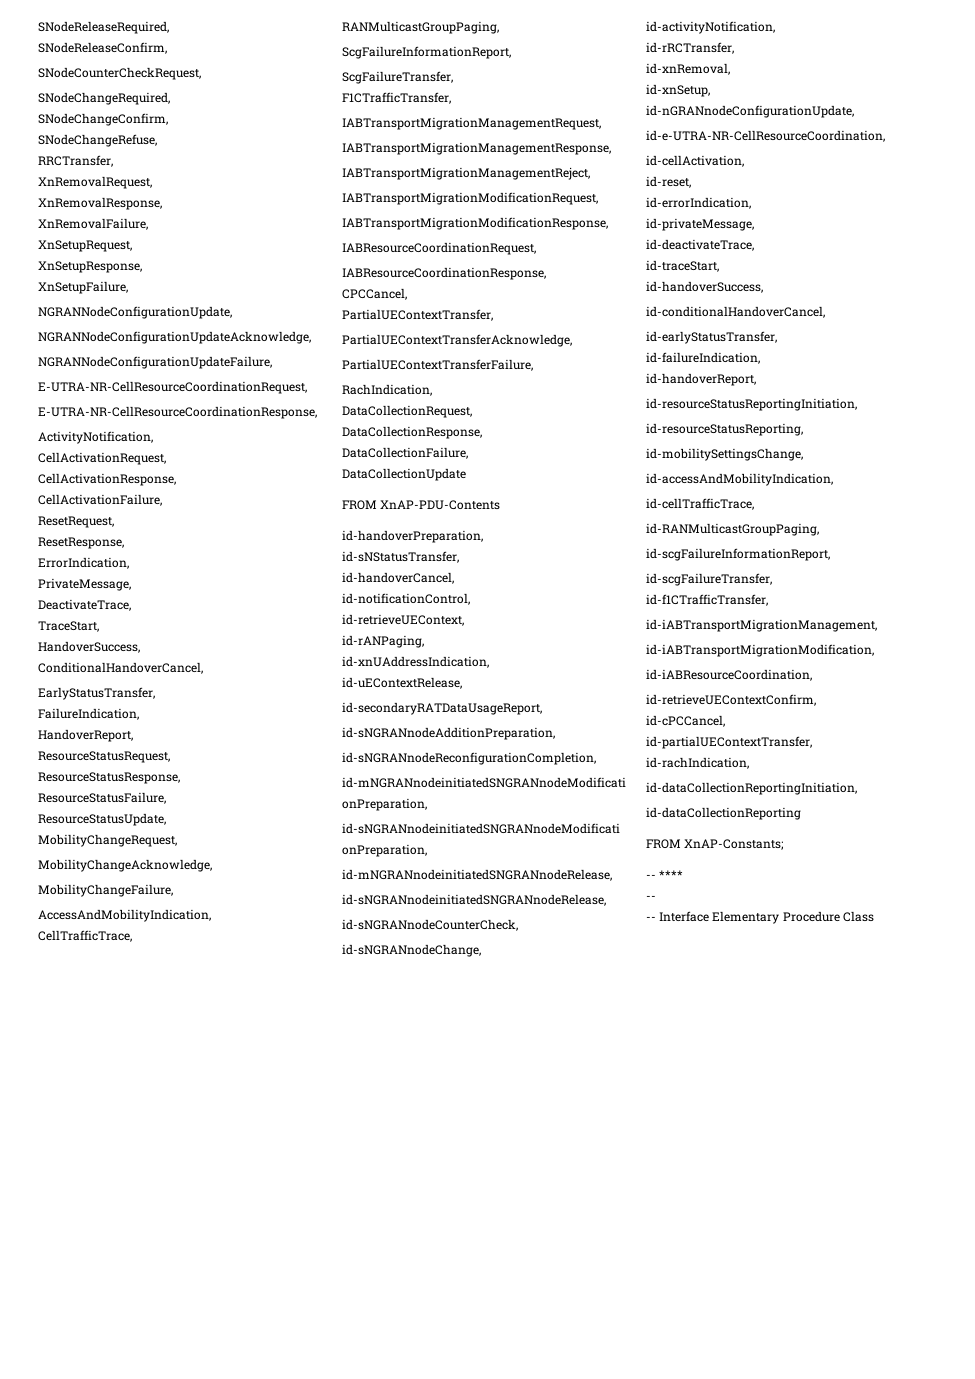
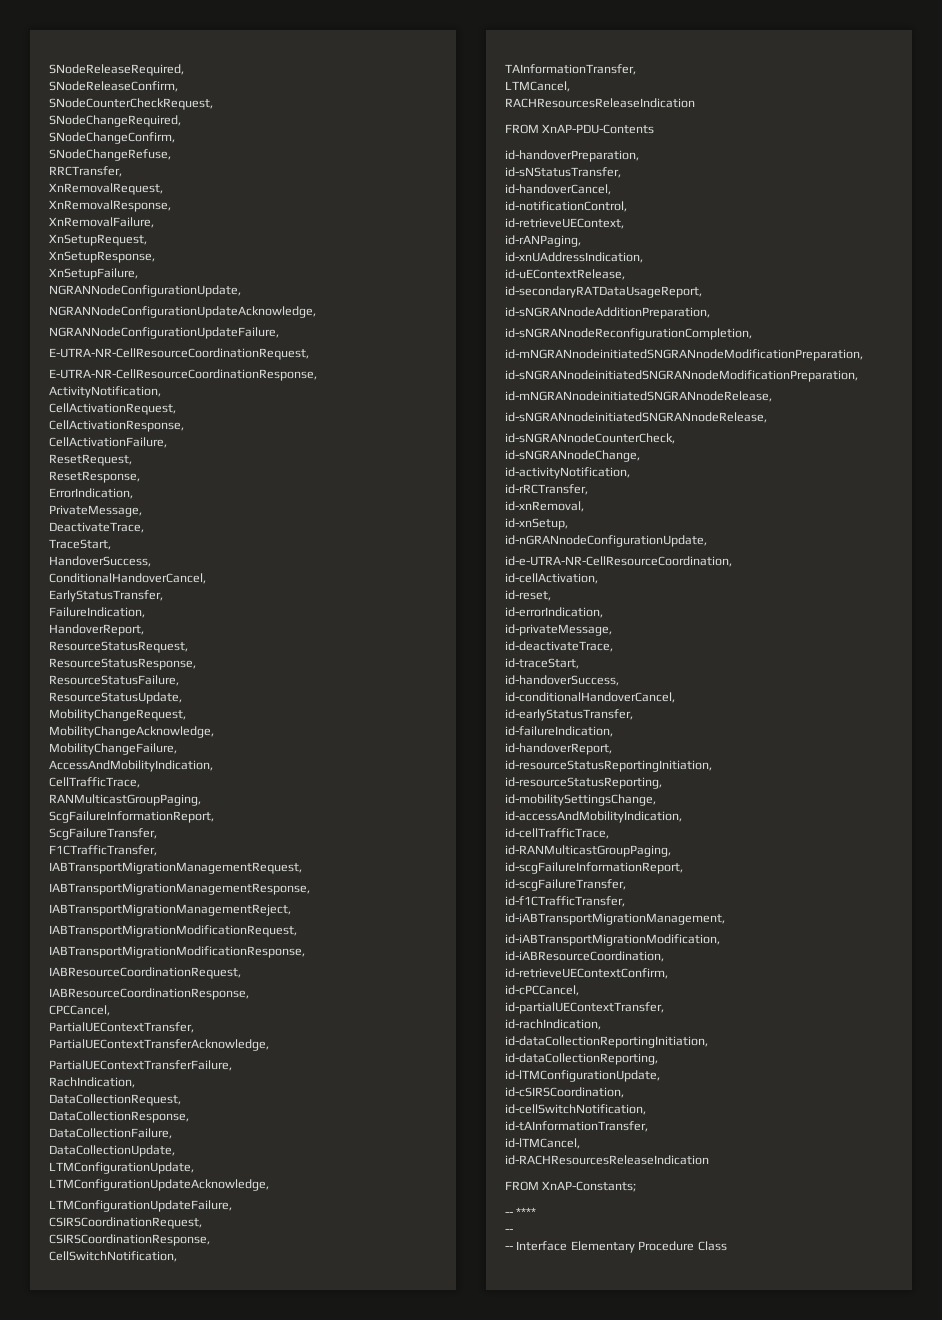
[342,468,466,481] DataCollectionUpdate -> [49,1145,175,1157] [49,1162,194,1174] [49,1179,269,1191] [49,1200,232,1212] [49,1217,202,1229] [49,1234,210,1246] [49,1251,177,1262] [505,64,636,75] [505,81,570,92] [505,98,695,108] DataCollectionUpdate, // LTMConfigurationUpdate, // LTMConfigurationUpdateAcknowledge, // LTMConfigurationUpdateFailure, // CSIRSCoordinationRequest, // CSIRSCoordinationResponse, // CellSwitchNotification, // TAInformationTransfer, // LTMCancel, // RACHResourcesReleaseIndication
[646,807,801,820] id-dataCollectionReporting -> [505,1053,658,1065] [505,1070,660,1082] [505,1087,624,1098] [505,1104,646,1115] [505,1121,648,1132] [505,1138,580,1149] [505,1155,709,1165] id-dataCollectionReporting, // id-lTMConfigurationUpdate, // id-cSIRSCoordination, // id-cellSwitchNotification, // id-tAInformationTransfer, // id-lTMCancel, // id-RACHResourcesReleaseIndication

